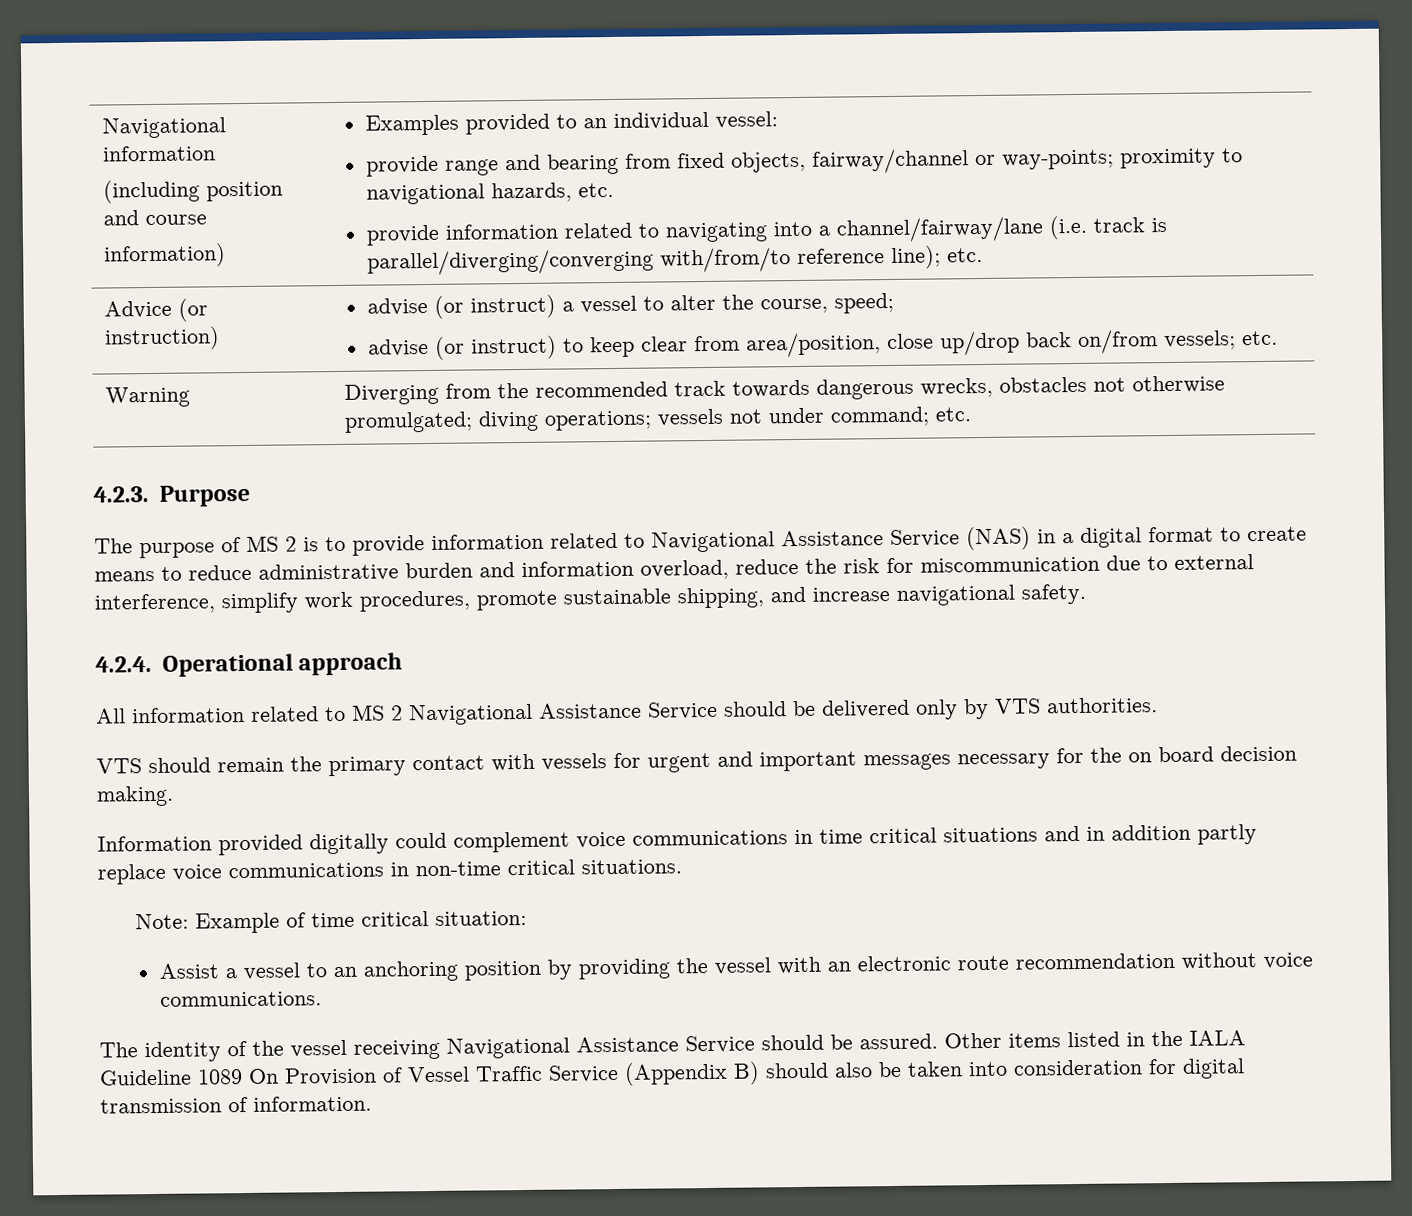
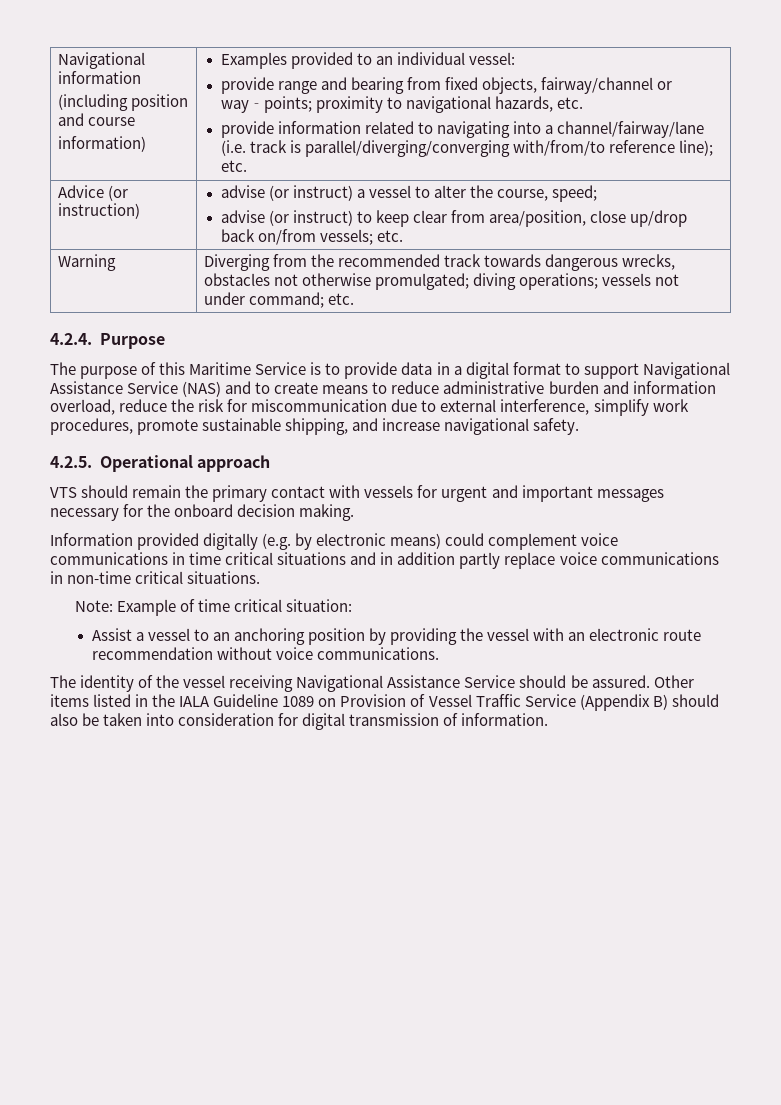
[93,486,149,503] 4.2.3. -> [50,333,92,345] 4.2.4.
[246,526,1214,556] MS 2 is to provide information related to Navigational Assistance Service (NAS) in a digital format -> [159,362,730,379] [50,381,252,397] this Maritime Service is to provide data in a digital format to support Navigational Assistance Service (NAS) and
[95,656,152,673] 4.2.4. -> [50,456,92,468] 4.2.5.
[96,697,1158,726] // All information related to MS 2 Navigational Assistance Service should be delivered only by VTS authorities. -> (270, 463) none
[1128,746,1214,763] on board -> [174,504,234,517] onboard
(389, 844) none -> [262,533,442,550] (e.g. by electronic means)
[248,1068,279,1084] On -> [318,698,337,707] on

